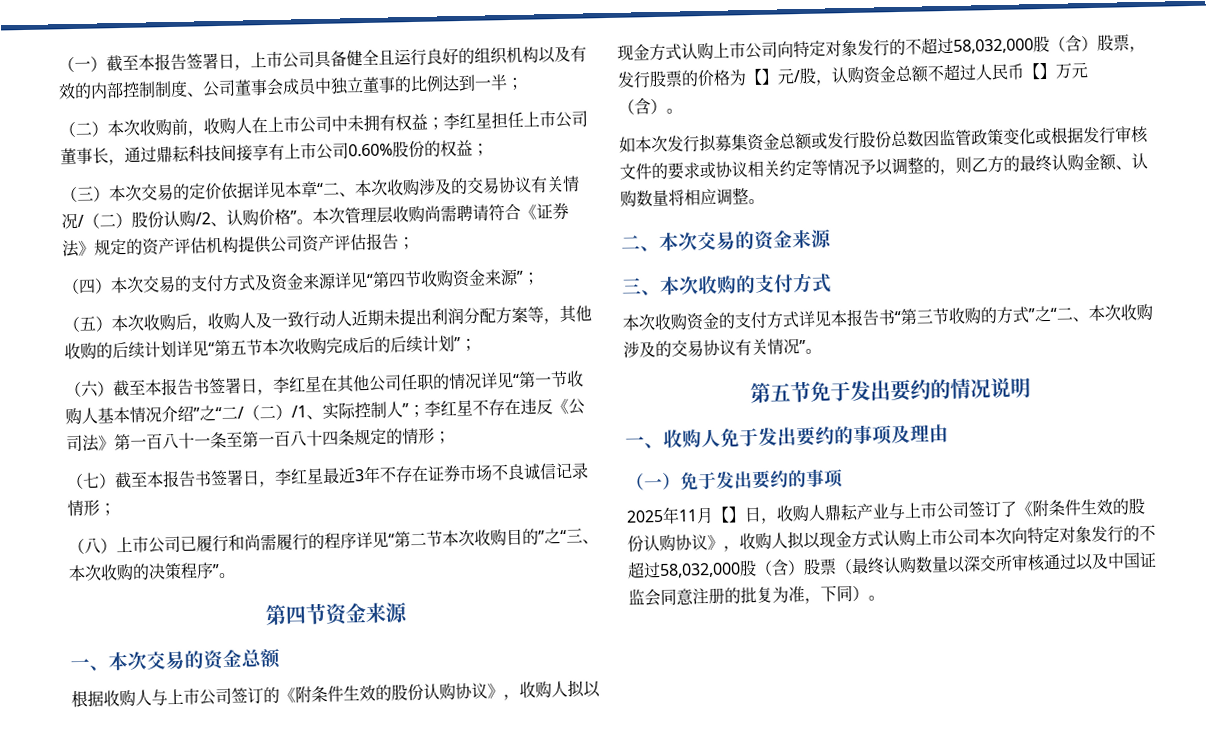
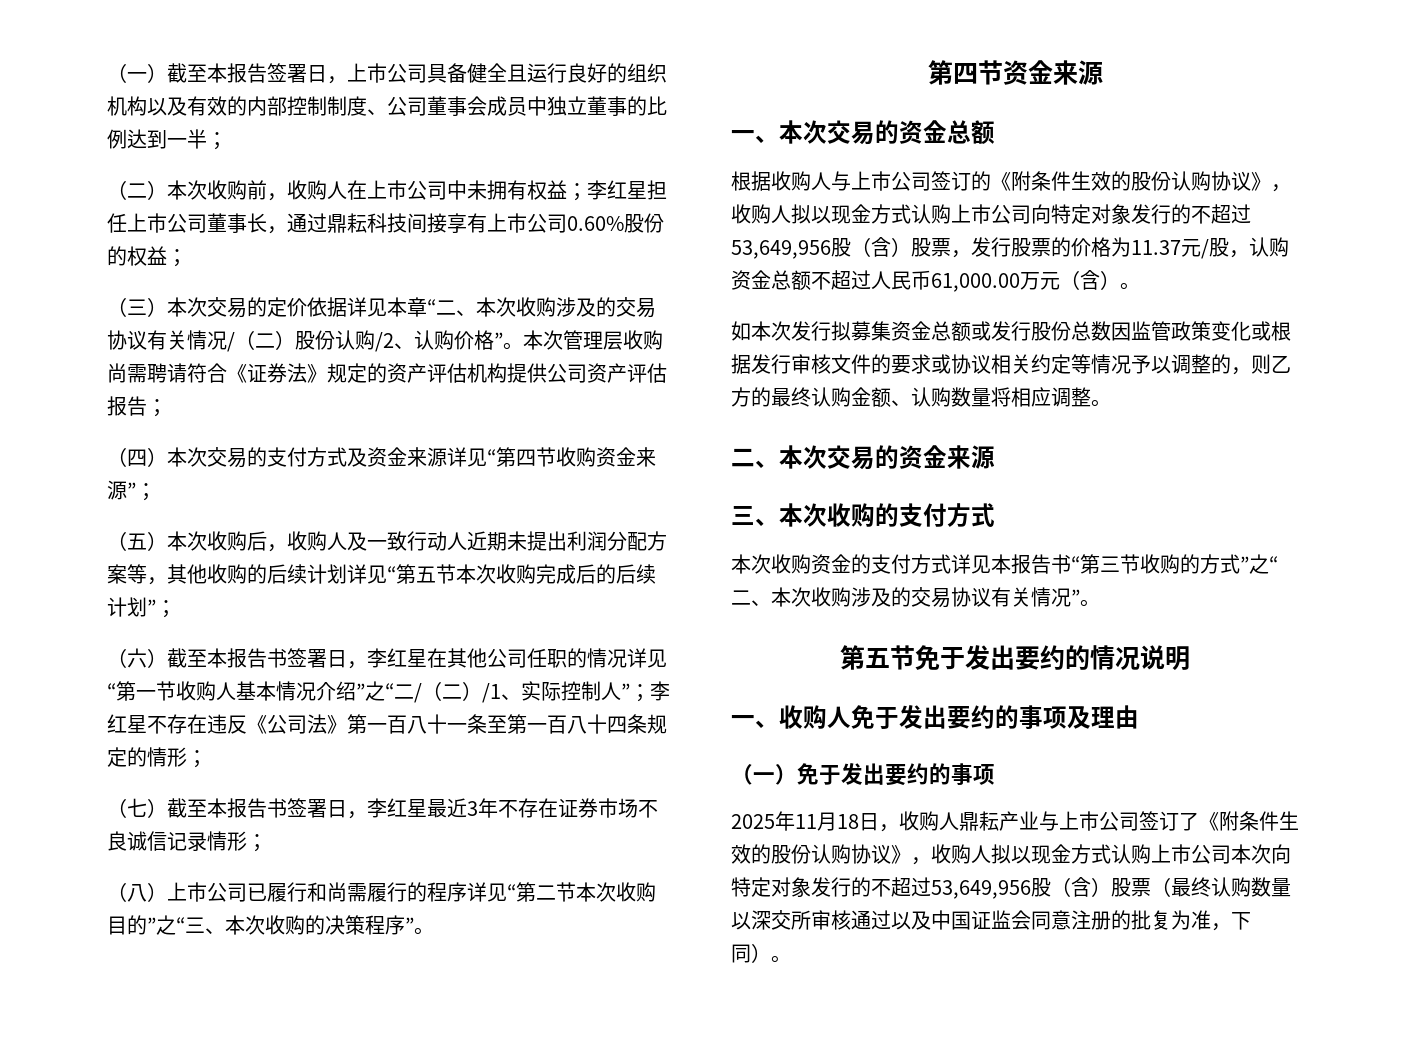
[953,38,1034,54] 58,032,000 -> [731,240,831,259] 53,649,956
[745,68,779,86] 【】 -> [1131,240,1181,255] 11.37
[1023,62,1057,80] 【】 -> [931,273,1020,292] 61,000.00
[712,506,746,523] 【】 -> [837,814,859,829] 18
[659,562,741,579] 58,032,000 -> [931,880,1031,899] 53,649,956

